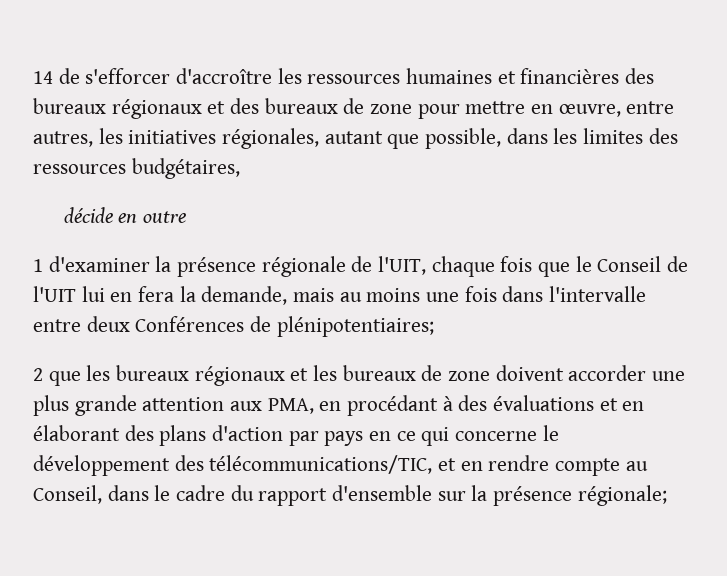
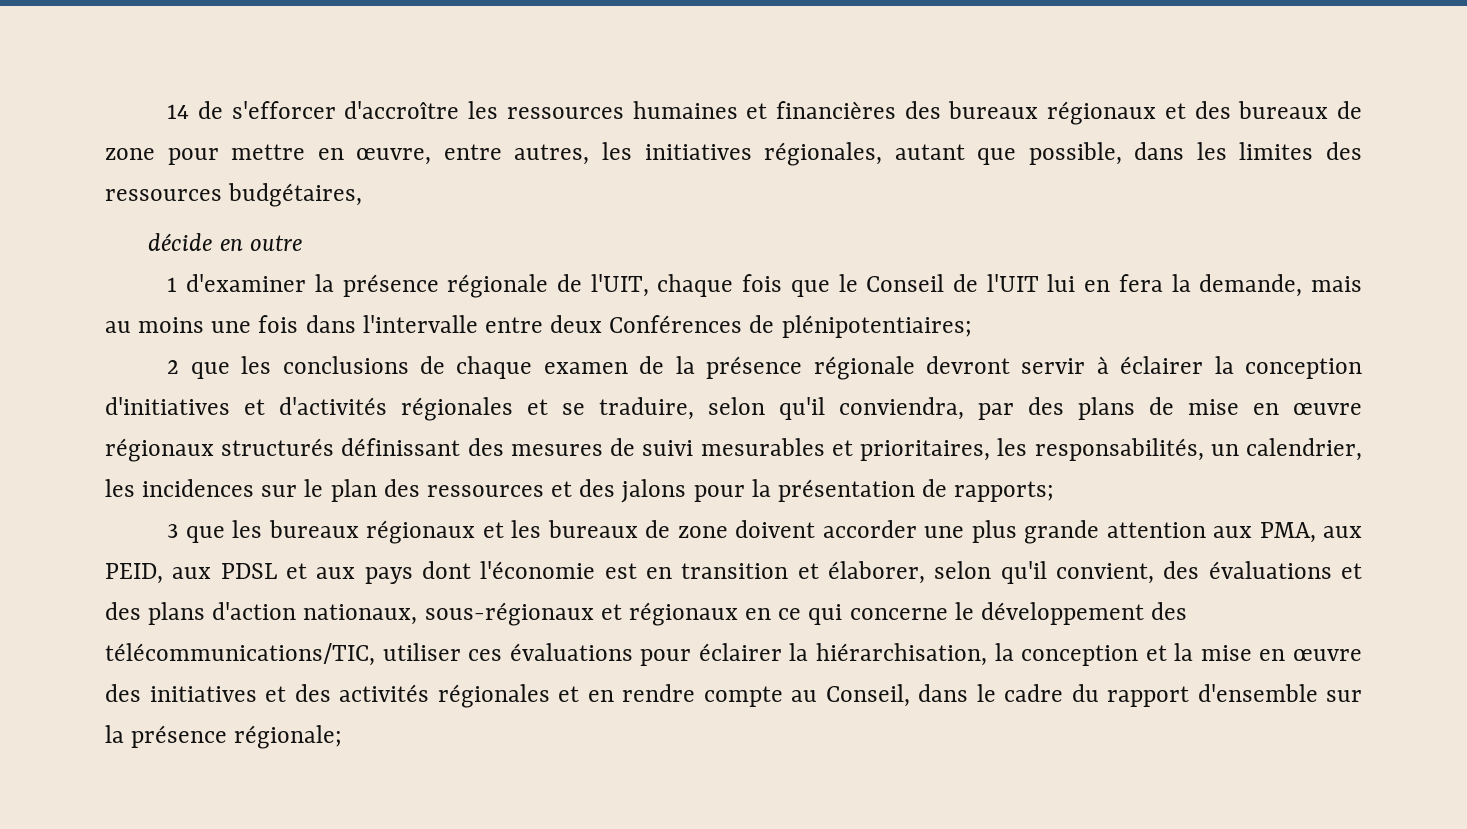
(111, 373) none -> [282,356,1362,380] [105,397,1362,421] [105,438,1362,462] [105,479,1055,503] [167,520,263,543] conclusions de chaque examen de la présence régionale devront servir à éclairer la conception d'initiatives et d'activités régionales et se traduire, selon qu'il conviendra, par des plans de mise en œuvre régionaux structurés définissant des mesures de suivi mesurables et prioritaires, les responsabilités, un calendrier, les incidences sur le plan des ressources et des jalons pour la présentation de rapports; // 3 que les
[319,395,453,416] en procédant à -> [1323,526,1362,538] [105,561,1155,584] aux PEID, aux PDSL et aux pays dont l'économie est en transition et élaborer, selon qu'il convient,
[622,401,645,411] [33,425,120,441] en élaborant -> (1362, 571) none
[288,431,364,446] par pays -> [303,602,738,626] nationaux, sous-régionaux et régionaux
(433, 464) none -> [382,643,1363,666] [105,684,550,708] utiliser ces évaluations pour éclairer la hiérarchisation, la conception et la mise en œuvre des initiatives et des activités régionales

